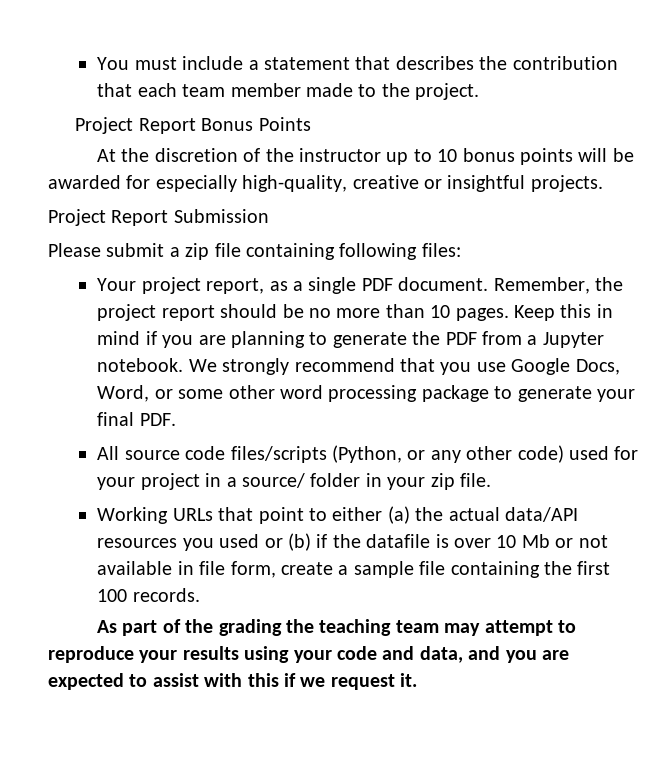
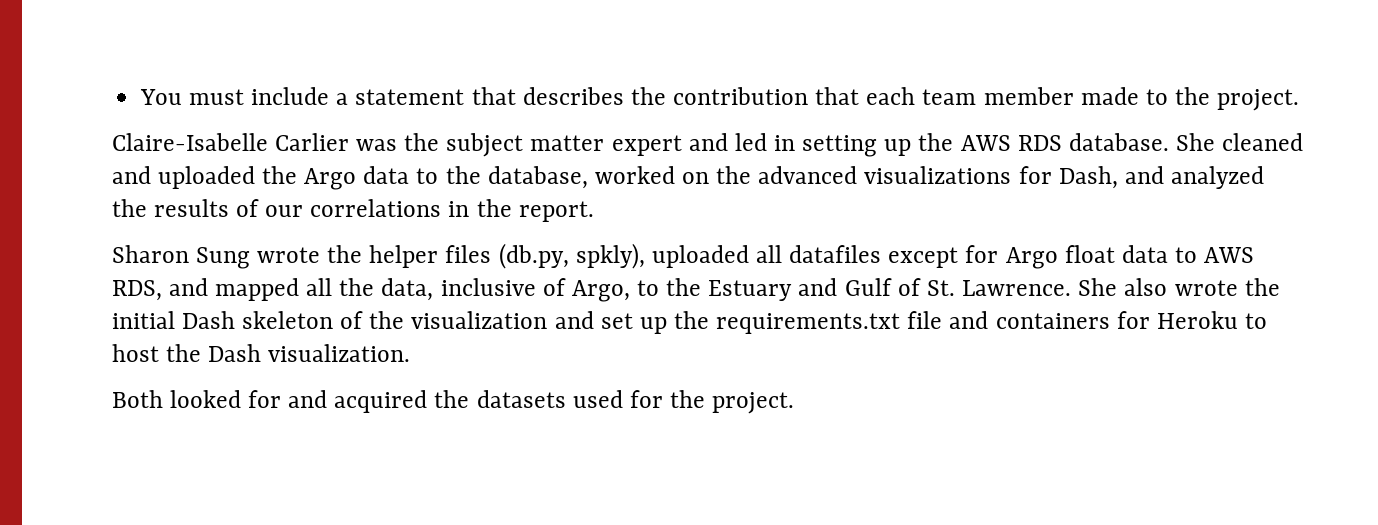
[75,117,311,134] [96,148,634,165] [48,175,603,192] [48,209,269,226] [48,243,461,260] [97,277,623,294] [97,304,613,321] [97,331,604,348] [97,358,620,375] [97,385,635,402] [97,412,176,426] [97,445,639,463] [97,473,491,490] [97,506,578,524] [97,533,608,551] [97,561,611,578] [97,588,200,602] [96,619,576,636] [48,646,569,663] [48,673,418,690] Project Report Bonus Points // At the discretion of the instructor up to 10 bonus points will be awarded for especially high-quality, creative or insightful projects. // Project Report Submission // Please submit a zip file containing following files: // Your project report, as a single PDF document. Remember, the project report should be no more than 10 pages. Keep this in mind if you are planning to generate the PDF from a Jupyter notebook. We strongly recommend that you use Google Docs, Word, or some other word processing package to generate your final PDF. // All source code files/scripts (Python, or any other code) used for your project in a source/ folder in your zip file. // Working URLs that point to either (a) the actual data/API resources you used or (b) if the datafile is over 10 Mb or not available in file form, create a sample file containing the first 100 records. // As part of the grading the teaching team may attempt to reproduce your results using your code and data, and you are expected to assist with this if we request it. -> [111,133,1304,157] [111,166,1265,190] [111,199,594,222] [111,243,1255,269] [111,278,1280,302] [111,311,1268,334] [111,344,411,362] [111,390,795,414] Claire-Isabelle Carlier was the subject matter expert and led in setting up the AWS RDS database. She cleaned and uploaded the Argo data to the database, worked on the advanced visualizations for Dash, and analyzed the results of our correlations in the report. // Sharon Sung wrote the helper files (db.py, spkly), uploaded all datafiles except for Argo float data to AWS RDS, and mapped all the data, inclusive of Argo, to the Estuary and Gulf of St. Lawrence. She also wrote the initial Dash skeleton of the visualization and set up the requirements.txt file and containers for Heroku to host the Dash visualization. // Both looked for and acquired the datasets used for the project.

